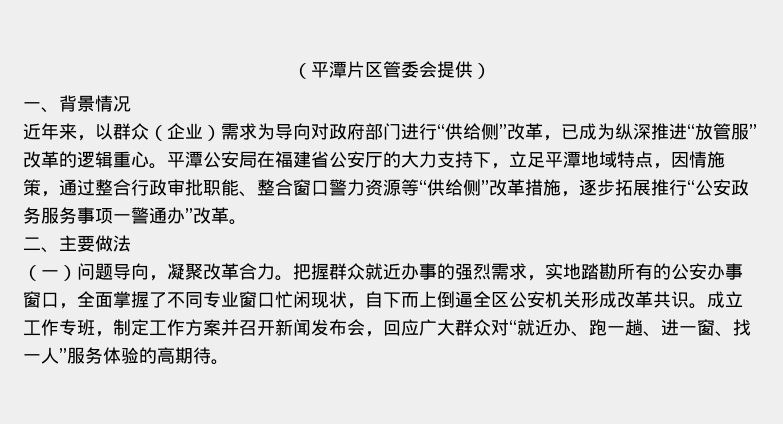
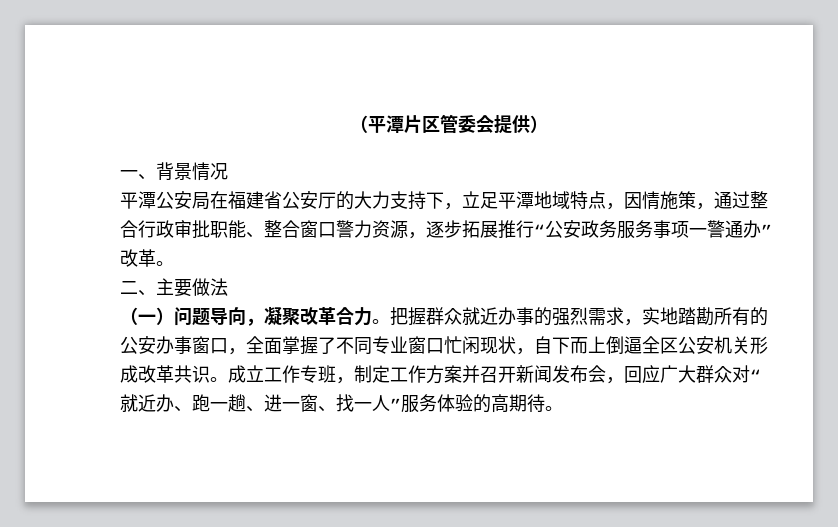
[23,123,757,141] [23,151,167,169] 近年来，以群众（企业）需求为导向对政府部门进行“供给侧”改革，已成为纵深推进“放管服”改革的逻辑重心。 -> (228, 171) none
[401,179,561,196] 等“供给侧”改革措施 -> (408, 229) none

